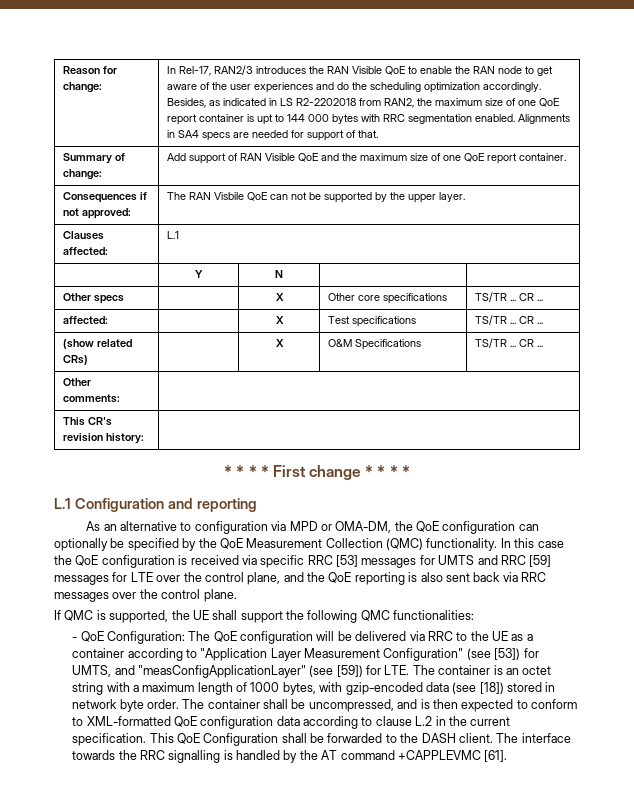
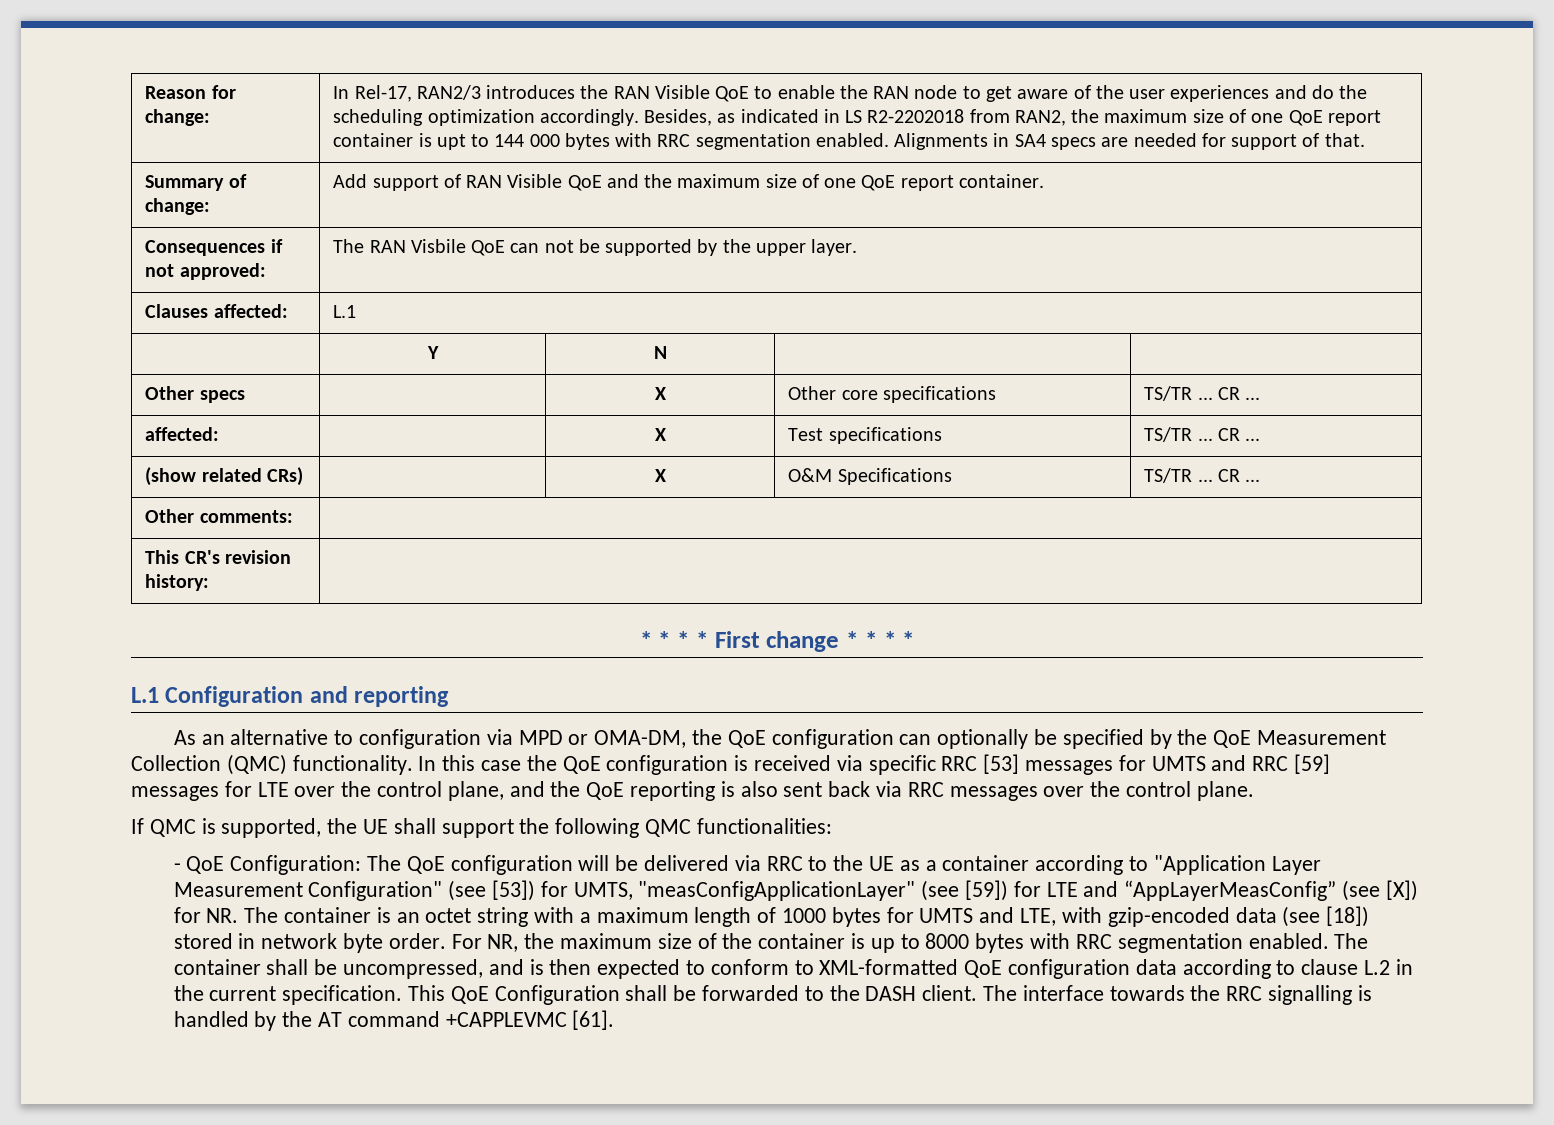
[114,665,135,675] and -> (633, 891) none
[384,665,410,675] LTE. -> [1046,880,1418,901] [173,907,239,923] LTE and “AppLayerMeasConfig” (see [X]) for NR.
[282,682,316,695] bytes, -> [831,907,1057,927] bytes for UMTS and LTE,
(179, 704) none -> [451,933,1329,953] For NR, the maximum size of the container is up to 8000 bytes with RRC segmentation enabled.

